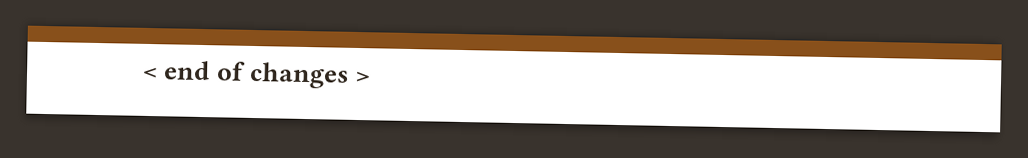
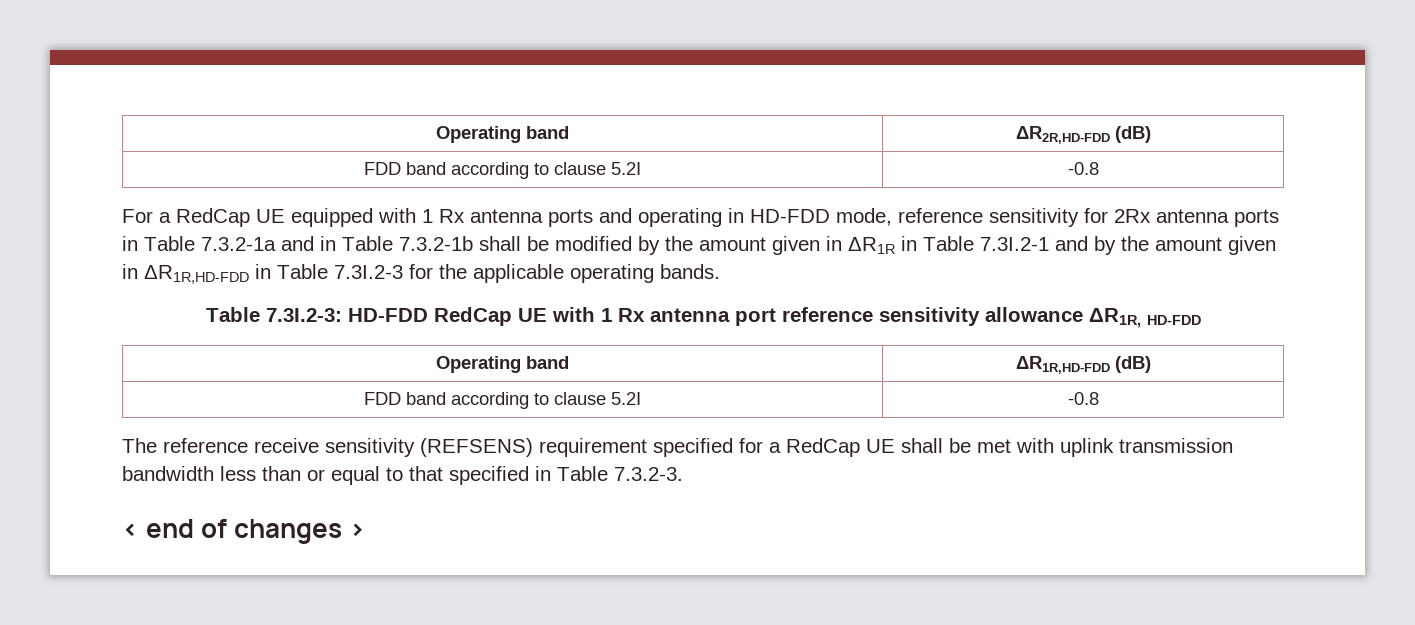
(142, 73) none -> [436,126,569,143] [1015,126,1151,144] [364,162,641,179] [1067,162,1099,175] [122,208,1279,227] [122,236,1276,255] [122,264,720,284] [205,307,1201,328] [436,356,569,373] [1015,356,1151,374] [364,392,641,409] [1067,392,1099,405] [122,438,1233,457] [122,466,683,485] Operating band | ΔR2R,HD-FDD (dB) // FDD band according to clause 5.2I | -0.8 // For a RedCap UE equipped with 1 Rx antenna ports and operating in HD-FDD mode, reference sensitivity for 2Rx antenna ports in Table 7.3.2-1a and in Table 7.3.2-1b shall be modified by the amount given in ΔR1R in Table 7.3I.2-1 and by the amount given in ΔR1R,HD-FDD in Table 7.3I.2-3 for the applicable operating bands. // Table 7.3I.2-3: HD-FDD RedCap UE with 1 Rx antenna port reference sensitivity allowance ΔR1R, HD-FDD // Operating band | ΔR1R,HD-FDD (dB) // FDD band according to clause 5.2I | -0.8 // The reference receive sensitivity (REFSENS) requirement specified for a RedCap UE shall be met with uplink transmission bandwidth less than or equal to that specified in Table 7.3.2-3. //

